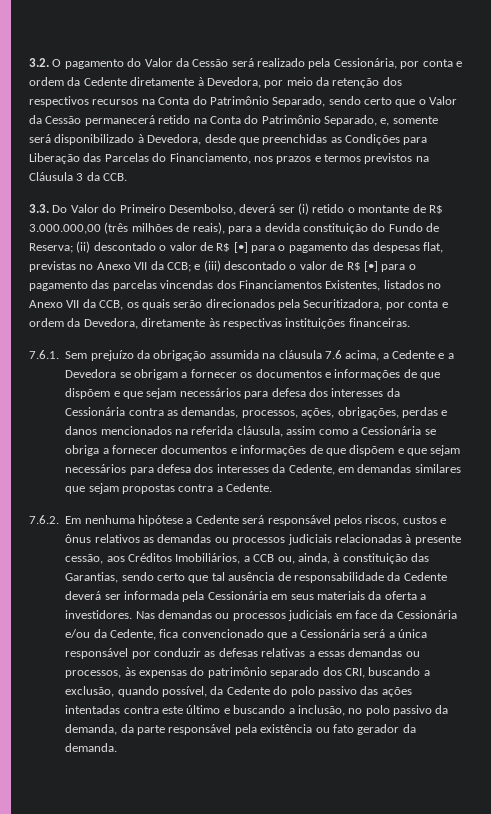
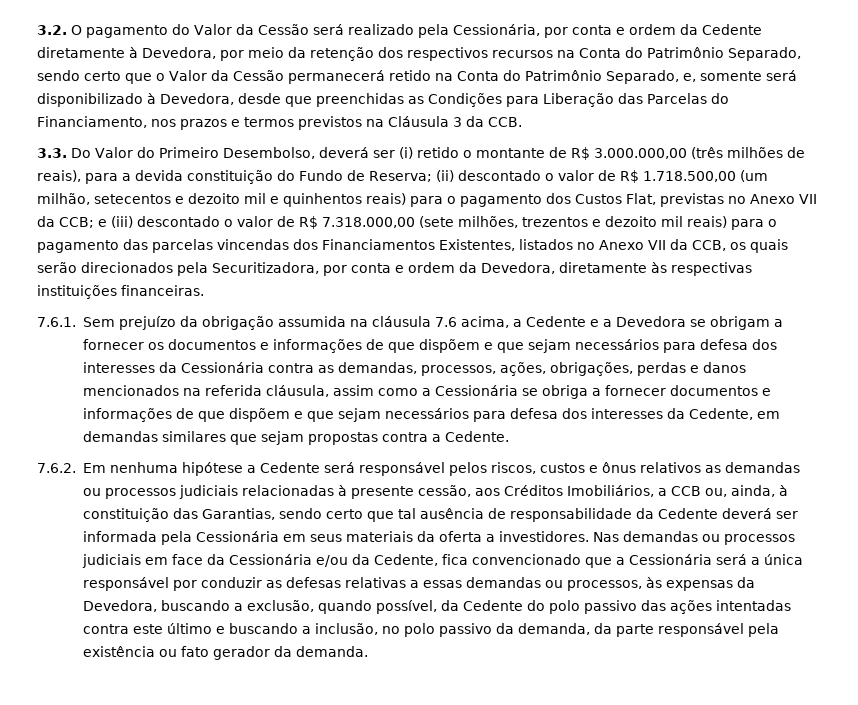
[233,242,443,253] [•] para o pagamento das despesas flat, -> [643,170,768,182] [37,193,656,207] 1.718.500,00 (um milhão, setecentos e dezoito mil e quinhentos reais) para o pagamento dos Custos Flat,
[363,261,378,272] [•] -> [322,216,727,228] 7.318.000,00 (sete milhões, trezentos e dezoito mil reais)
[190,667,365,678] do patrimônio separado dos CRI, -> [736,577,755,588] [82,600,157,612] da Devedora,

